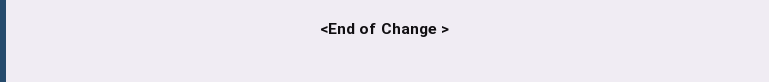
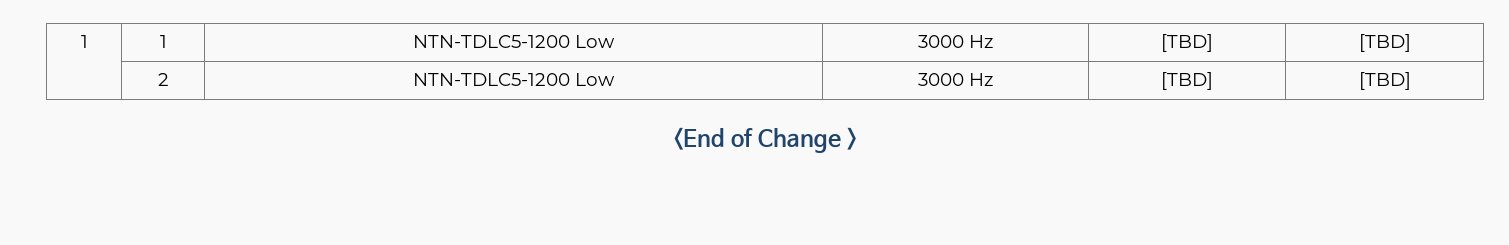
(320, 28) none -> [80,35,88,48] [159,35,167,48] [413,35,615,48] [918,35,993,48] [1161,34,1213,52] [1358,34,1411,52] [157,73,169,86] [413,73,615,86] [918,73,993,86] [1161,72,1213,90] [1358,72,1411,90] 1 | 1 | NTN-TDLC5-1200 Low | 3000 Hz | [TBD] | [TBD] // | 2 | NTN-TDLC5-1200 Low | 3000 Hz | [TBD] | [TBD] //

